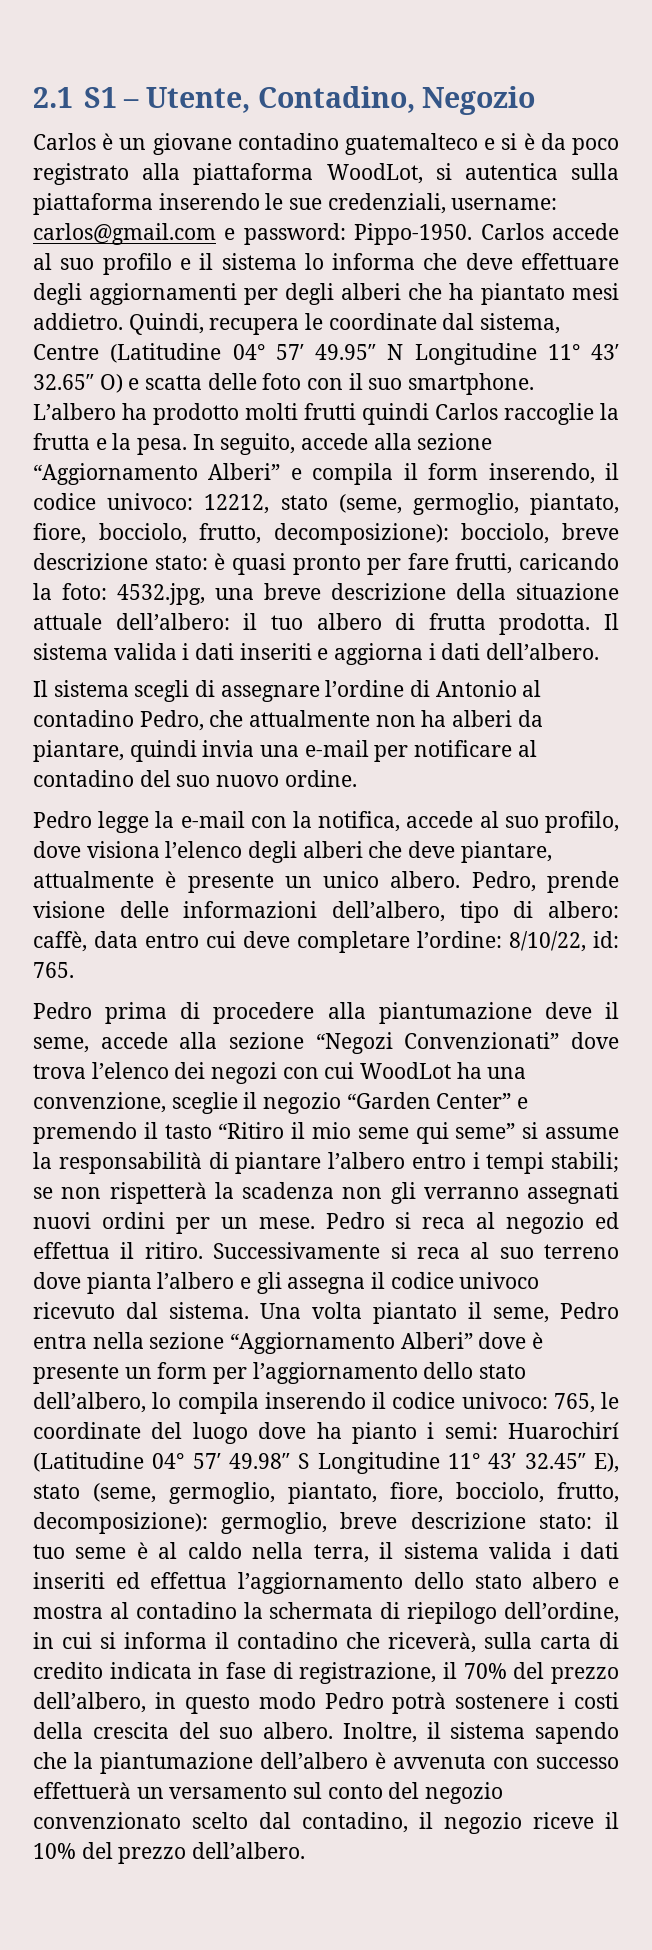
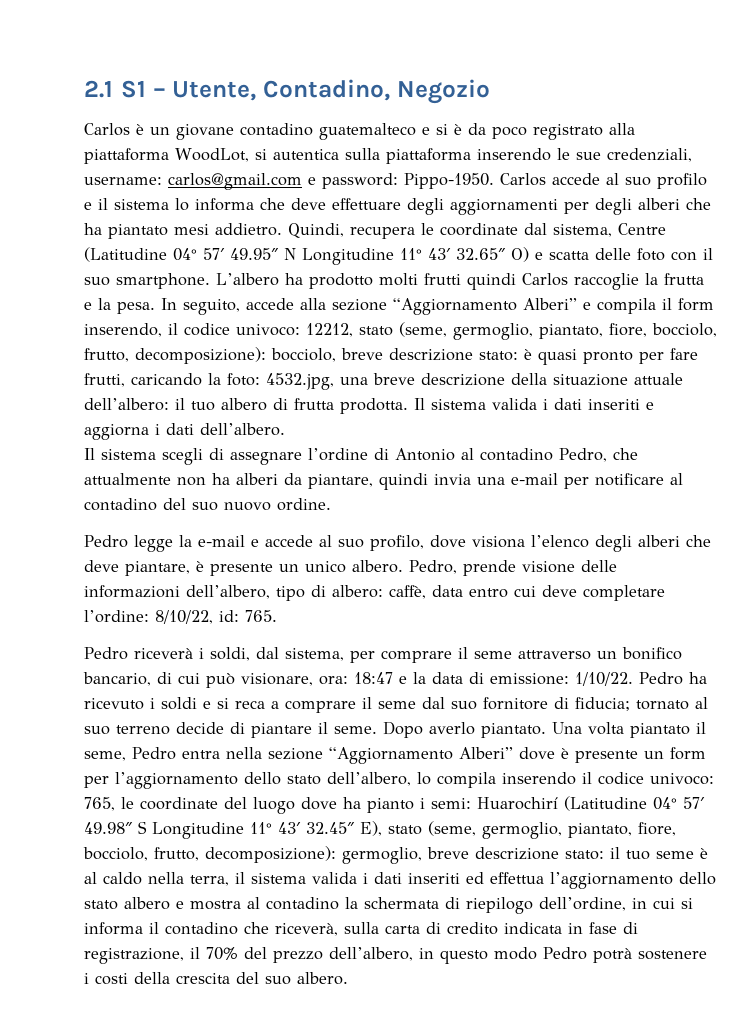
[250,811,401,832] con la notifica, -> [251,539,259,547] e
[33,871,154,888] attualmente -> (190, 568) none
[105,1002,619,1024] [33,1032,619,1054] [33,1062,527,1084] [33,1092,529,1114] [33,1122,619,1144] [33,1152,619,1174] [33,1182,619,1204] [33,1212,619,1234] [33,1242,619,1259] [33,1272,540,1294] [33,1302,249,1319] prima di procedere alla piantumazione deve il seme, accede alla sezione “Negozi Convenzionati” dove trova l’elenco dei negozi con cui WoodLot ha una convenzione, sceglie il negozio “Garden Center” e premendo il tasto “Ritiro il mio seme qui seme” si assume la responsabilità di piantare l’albero entro i tempi stabili; se non rispetterà la scadenza non gli verranno assegnati nuovi ordini per un mese. Pedro si reca al negozio ed effettua il ritiro. Successivamente si reca al suo terreno dove pianta l’albero e gli assegna il codice univoco ricevuto dal sistema. -> [134,647,682,663] [83,672,707,688] [84,697,708,713] [84,721,546,738] riceverà i soldi, dal sistema, per comprare il seme attraverso un bonifico bancario, di cui può visionare, ora: 18:47 e la data di emissione: 1/10/22. Pedro ha ricevuto i soldi e si reca a comprare il seme dal suo fornitore di fiducia; tornato al suo terreno decide di piantare il seme. Dopo averlo piantato.
[342,1722,619,1744] [33,1752,619,1774] [33,1782,504,1804] [33,1812,619,1834] [33,1842,306,1864] Inoltre, il sistema sapendo che la piantumazione dell’albero è avvenuta con successo effettuerà un versamento sul conto del negozio convenzionato scelto dal contadino, il negozio riceve il 10% del prezzo dell’albero. -> (348, 978) none

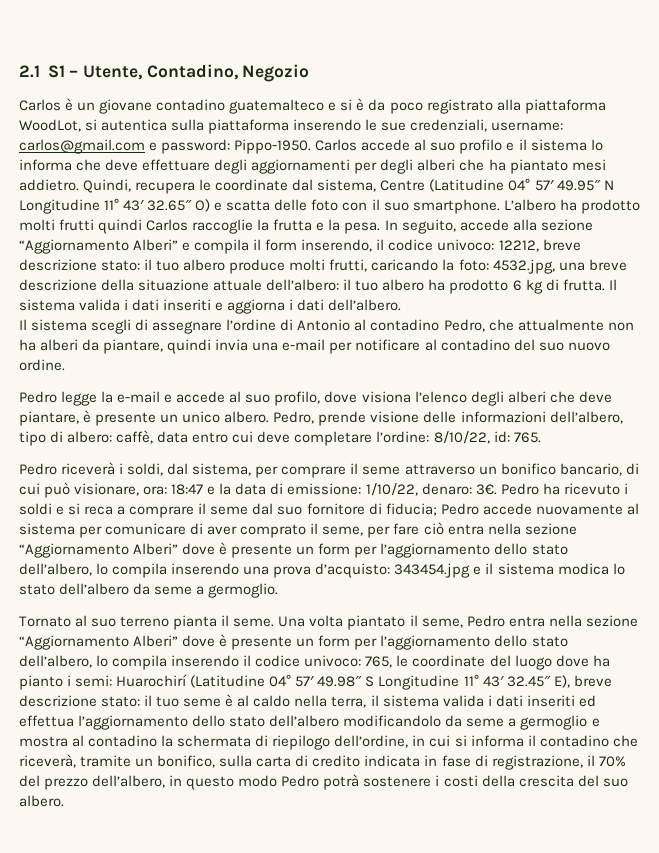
[359,322,717,340] [84,347,698,365] stato (seme, germoglio, piantato, fiore, bocciolo, frutto, decomposizione): bocciolo, breve descrizione stato: è quasi pronto per fare -> [542,239,581,251] [19,259,326,274] breve descrizione stato: il tuo albero produce molti
[273,398,408,414] di frutta prodotta. -> [428,279,605,294] ha prodotto 6 kg di frutta.
[575,672,633,686] 1/10/22. -> [365,483,497,496] 1/10/22, denaro: 3€.
[636,697,708,710] [84,721,546,738] tornato al suo terreno decide di piantare il seme. Dopo averlo piantato. -> [440,503,639,515] [19,522,577,538] [19,542,568,558] [19,563,625,578] [19,583,279,598] [19,615,275,630] Pedro accede nuovamente al sistema per comunicare di aver comprato il seme, per fare ciò entra nella sezione “Aggiornamento Alberi” dove è presente un form per l’aggiornamento dello stato dell’albero, lo compila inserendo una prova d’acquisto: 343454.jpg e il sistema modica lo stato dell’albero da seme a germoglio. // Tornato al suo terreno pianta il seme.
[388,821,676,839] [83,846,422,864] stato (seme, germoglio, piantato, fiore, bocciolo, frutto, decomposizione): germoglio, -> (570, 681) none
[124,897,170,910] albero -> [269,715,588,730] dell’albero modificandolo da seme a germoglio
(338, 929) none -> [80,755,216,768] tramite un bonifico,

